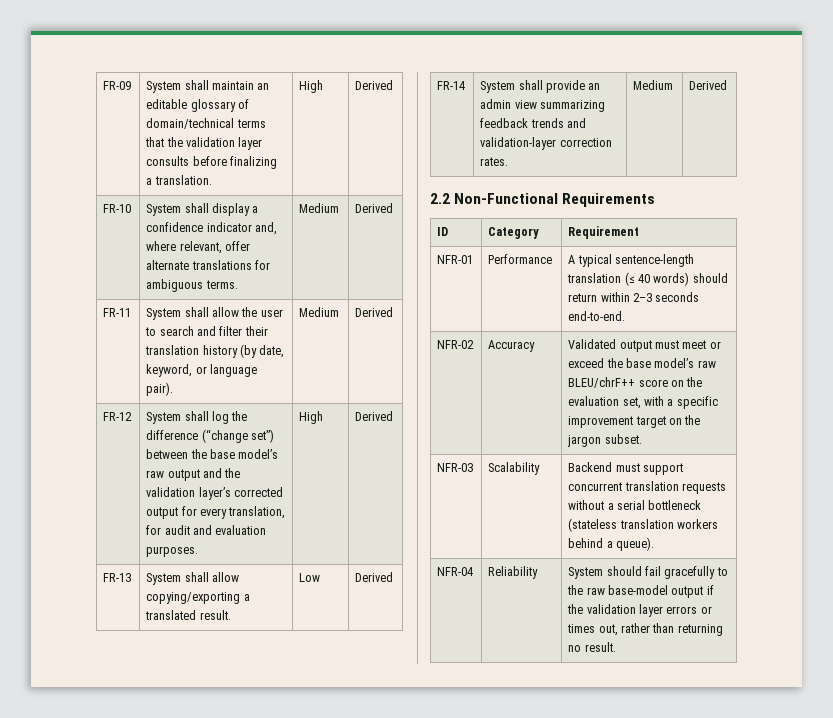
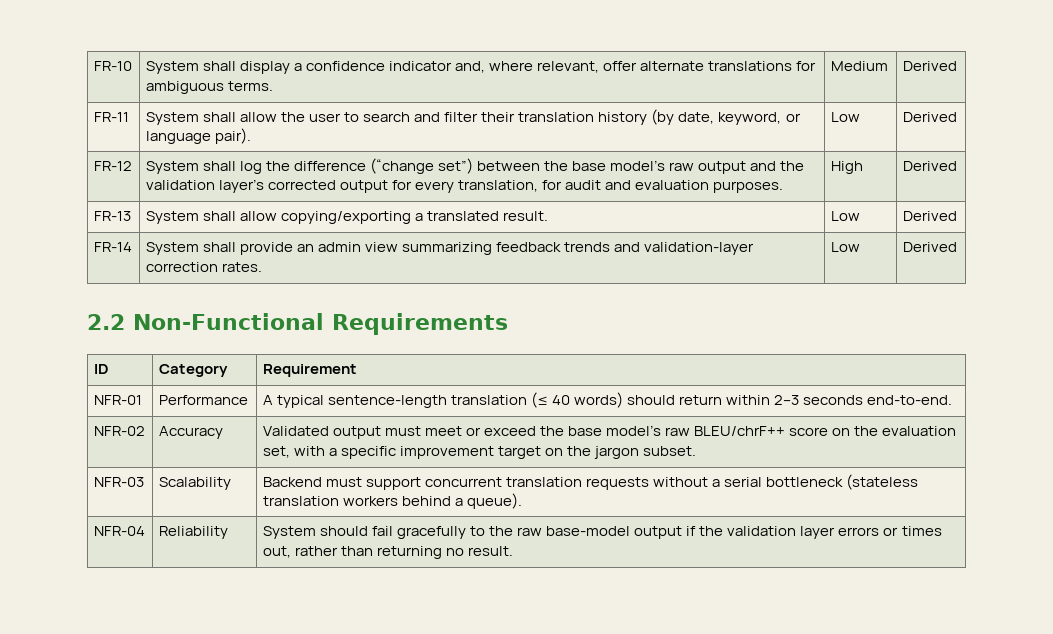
[103,81,132,90] [146,80,270,93] [146,99,250,112] [146,118,266,129] [145,137,263,150] [146,156,278,169] [146,175,212,185] [299,80,324,93] [355,80,394,90] FR-09 | System shall maintain an editable glossary of domain/technical terms that the validation layer consults before finalizing a translation. | High | Derived // -> (93, 66) none
[299,307,340,317] Medium -> [830,112,860,122] Low
[633,80,674,90] Medium -> [830,242,860,252] Low

